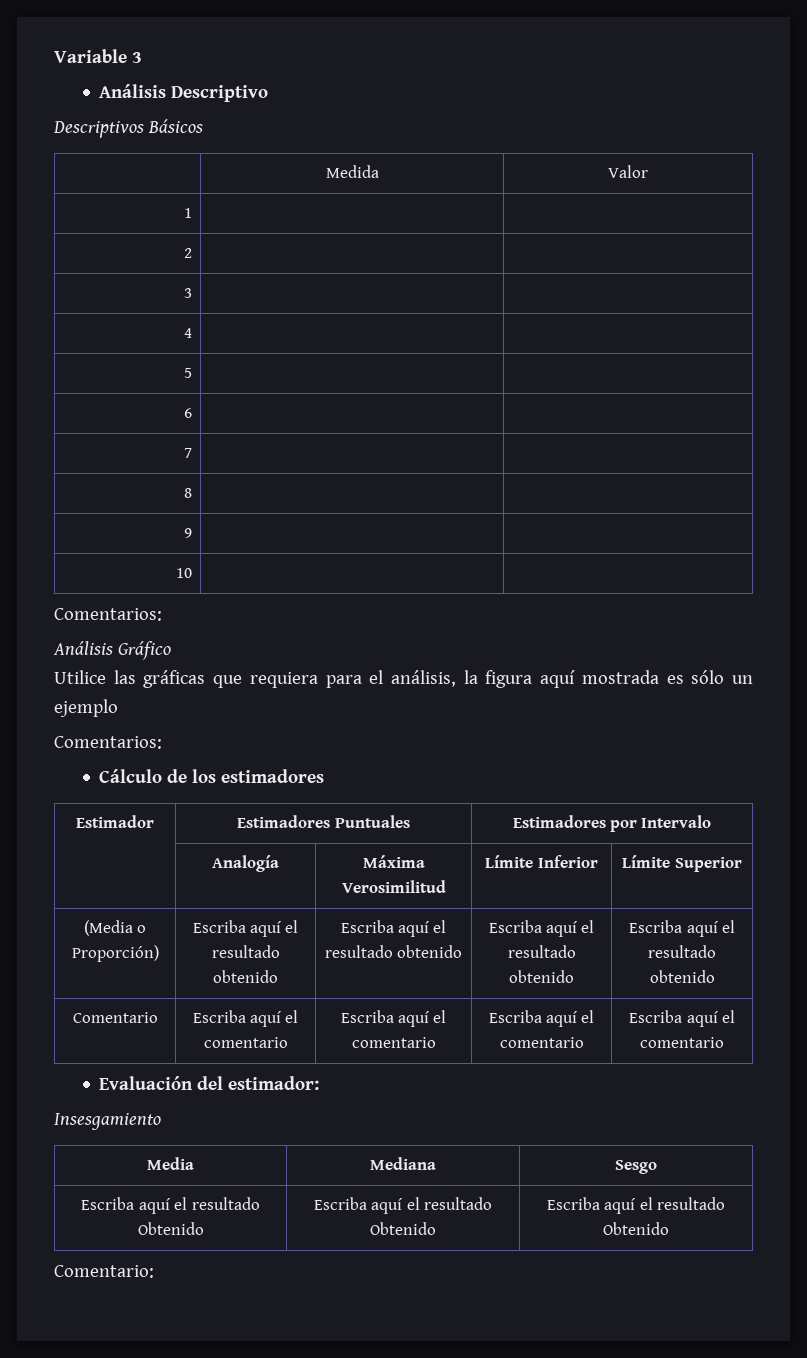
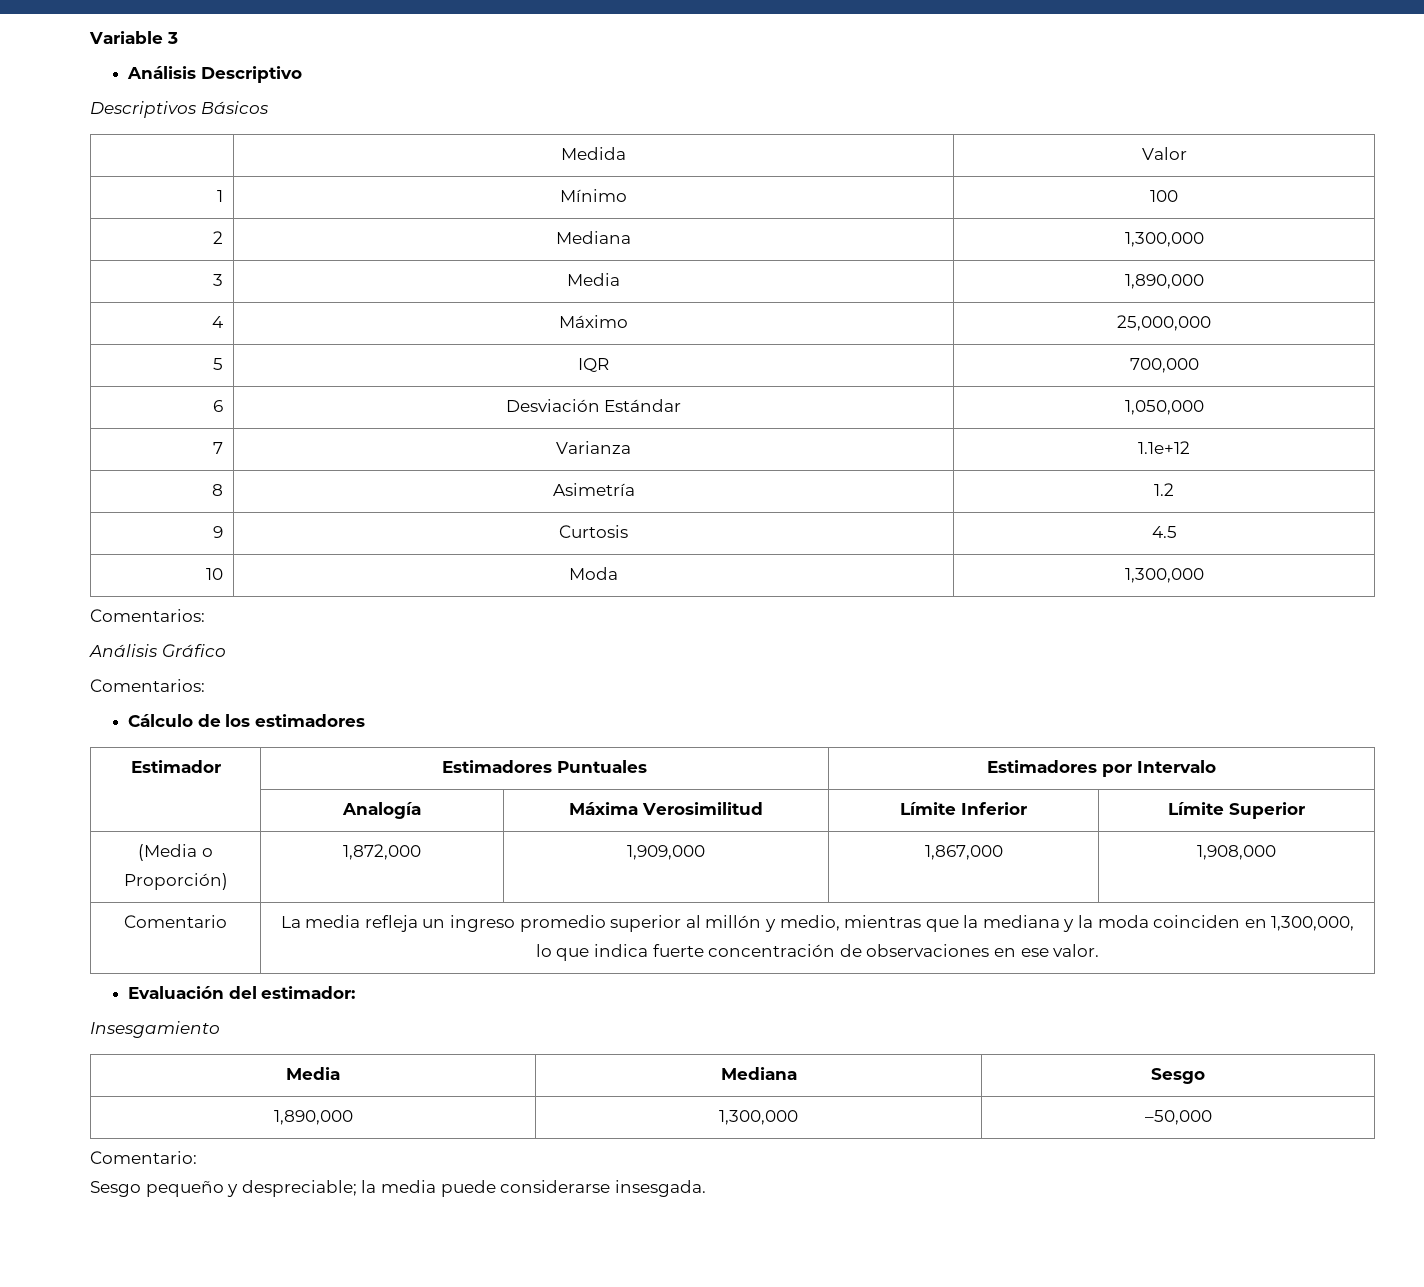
(193, 213) | -> [560,189,627,202] [1150,190,1178,202] Mínimo | 100
(193, 253) | -> [556,231,631,244] [1124,232,1204,247] Mediana | 1,300,000
(193, 293) | -> [567,273,620,286] [1124,274,1204,289] Media | 1,890,000
(193, 333) | -> [559,315,628,328] [1117,315,1211,331] Máximo | 25,000,000
(193, 373) | -> [578,358,609,373] [1129,358,1199,373] IQR | 700,000
(193, 413) | -> [505,399,682,412] [1124,400,1204,415] Desviación Estándar | 1,050,000
(193, 453) | -> [556,441,631,454] [1138,441,1190,454] Varianza | 1.1e+12
(193, 493) | -> [552,483,635,496] [1154,483,1174,496] Asimetría | 1.2
(193, 533) | -> [559,525,628,538] [1151,526,1177,538] Curtosis | 4.5
(193, 573) | -> [569,567,618,580] [1124,568,1204,583] Moda | 1,300,000
[54,670,753,688] [54,699,118,717] // Utilice las gráficas que requiera para el análisis, la figura aquí mostrada es sólo un ejemplo -> (226, 650) none
[192,920,299,937] [211,945,280,958] [213,970,278,983] [340,920,447,937] [324,945,463,958] [488,920,595,937] [507,945,576,958] [509,970,574,983] [629,920,735,937] [648,945,716,958] [649,970,715,983] [72,1012,158,1023] [192,1010,299,1027] [203,1037,288,1048] [340,1010,447,1027] [351,1037,436,1048] [488,1010,595,1027] [499,1037,584,1048] [629,1010,735,1027] [640,1037,724,1048] Escriba aquí el resultado obtenido | Escriba aquí el resultado obtenido | Escriba aquí el resultado obtenido | Escriba aquí el resultado obtenido // Comentario | Escriba aquí el comentario | Escriba aquí el comentario | Escriba aquí el comentario | Escriba aquí el comentario -> [343,844,421,860] [627,845,705,860] [924,845,1003,860] [1197,845,1276,860] [124,915,227,928] [280,915,1355,932] [535,944,1100,961] 1,872,000 | 1,909,000 | 1,867,000 | 1,908,000 // Comentario | La media refleja un ingreso promedio superior al millón y medio, mientras que la mediana y la moda coinciden en 1,300,000, lo que indica fuerte concentración de observaciones en ese valor.
[81,1197,260,1214] [137,1222,204,1235] [313,1197,493,1214] [370,1222,436,1235] [546,1197,726,1214] [603,1222,669,1235] [54,1265,154,1278] Escriba aquí el resultado Obtenido | Escriba aquí el resultado Obtenido | Escriba aquí el resultado Obtenido // Comentario: -> [273,1110,353,1125] [719,1110,798,1125] [1144,1110,1212,1125] [90,1151,197,1164] [90,1180,706,1197] 1,890,000 | 1,300,000 | –50,000 // Comentario: // Sesgo pequeño y despreciable; la media puede considerarse insesgada.

